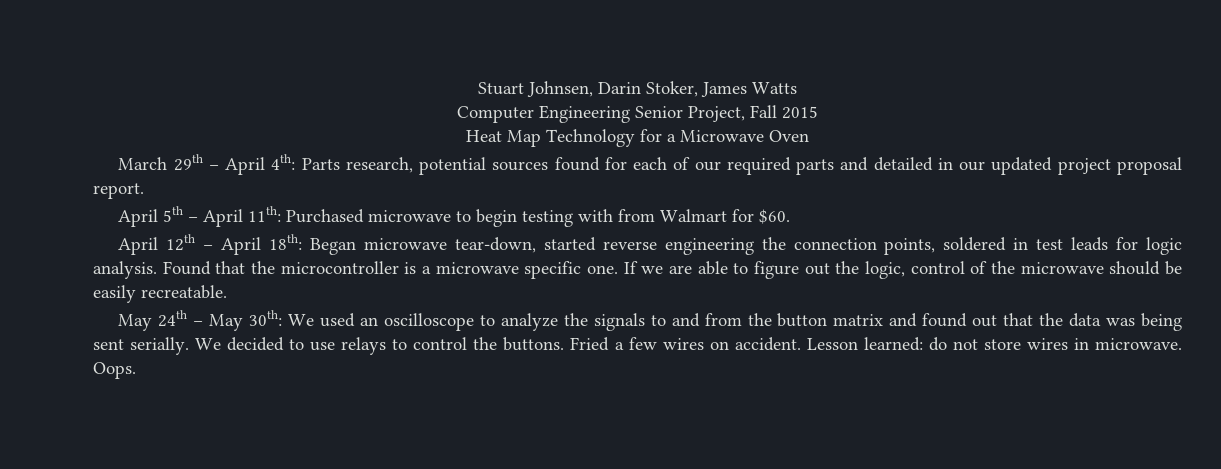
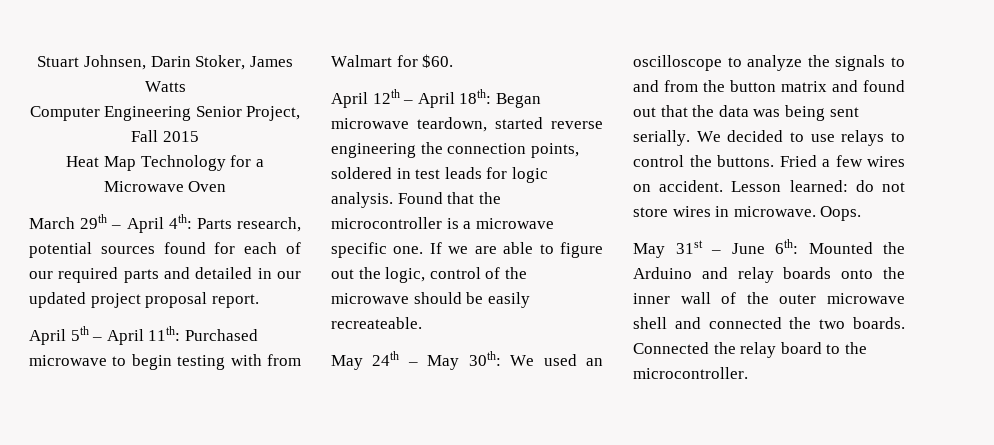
[454,237,536,253] tear-down, -> [417,117,487,132] teardown,
[141,285,227,299] recreatable. -> [331,317,422,329] recreateable.
(136, 370) none -> [633,239,905,258] [633,267,905,283] [633,292,905,304] [633,317,905,329] [633,342,867,358] [633,367,748,379] // May 31st – June 6th: Mounted the Arduino and relay boards onto the inner wall of the outer microwave shell and connected the two boards. Connected the relay board to the microcontroller.

